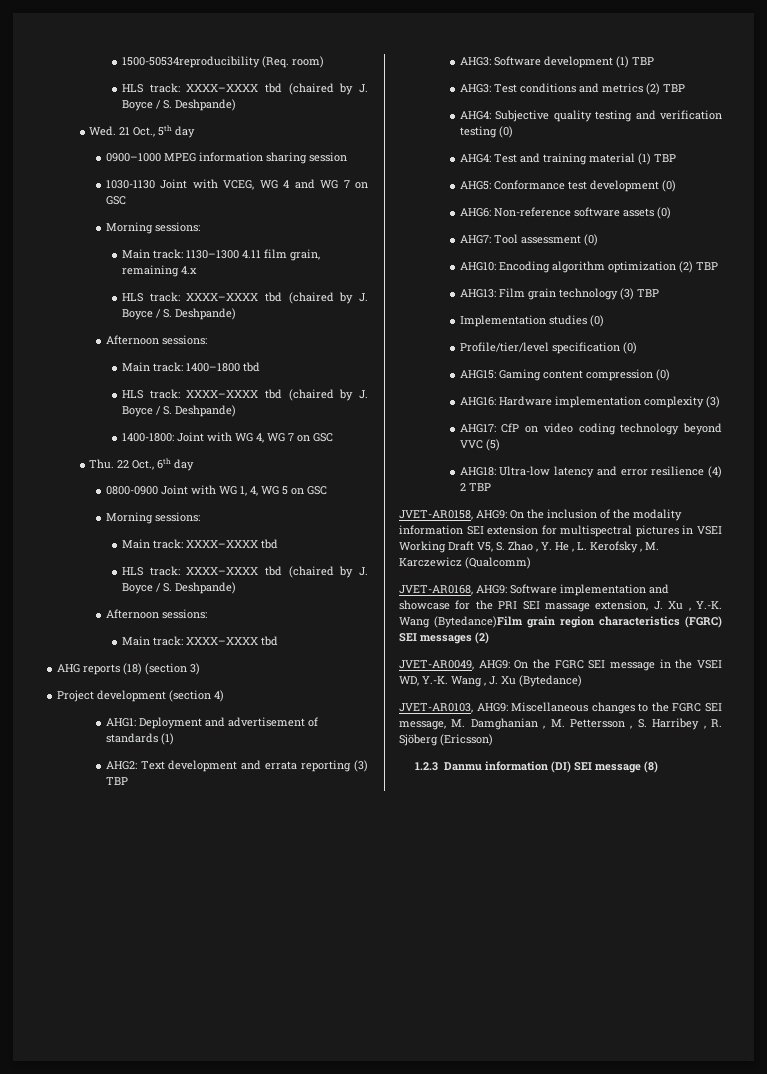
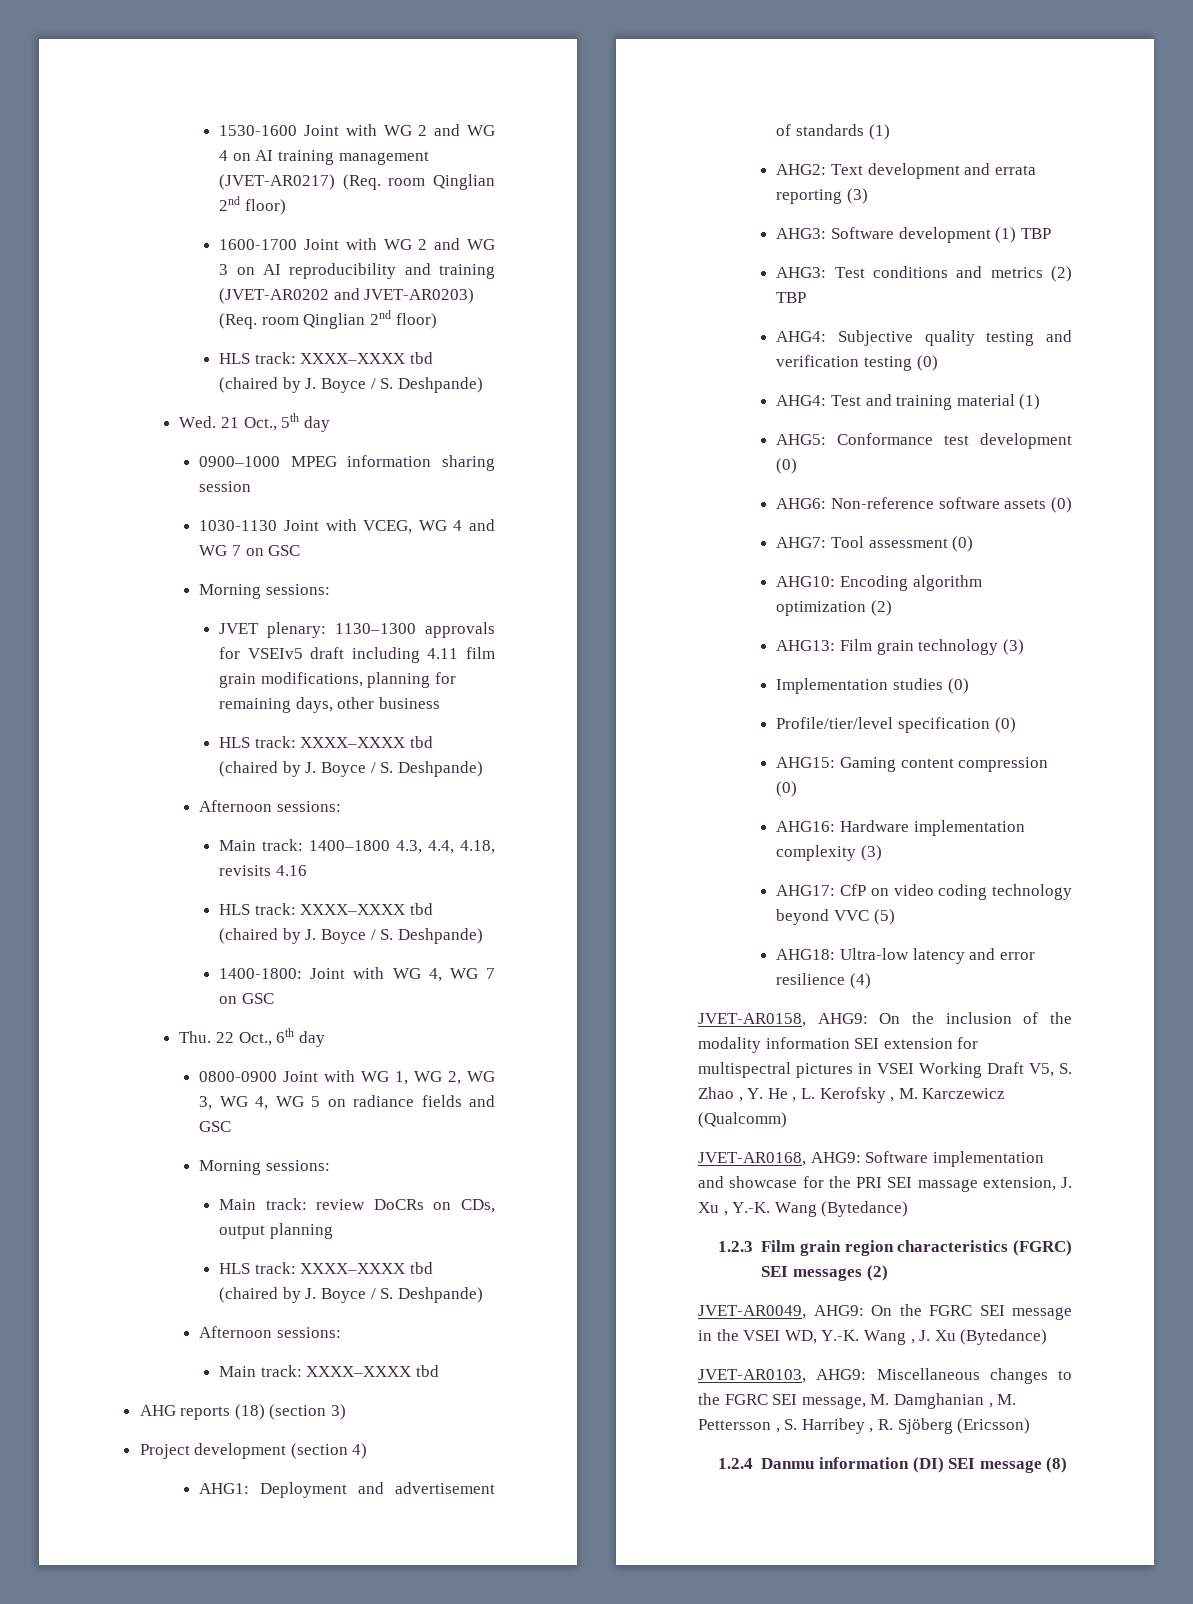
[121,56,324,68] 1500-50534reproducibility (Req. room) -> [219,124,496,136] [219,150,429,165] [219,174,495,190] [219,196,286,215] [219,238,496,250] [219,263,495,279] [219,288,475,304] [219,310,437,329] 1530-1600 Joint with WG 2 and WG 4 on AI training management (JVET-AR0217) (Req. room Qinglian 2nd floor) // 1600-1700 Joint with WG 2 and WG 3 on AI reproducibility and training (JVET-AR0202 and JVET-AR0203) (Req. room Qinglian 2nd floor)
[121,249,320,261] [121,265,197,277] Main track: 1130–1300 4.11 film grain, remaining 4.x -> [219,622,496,638] [219,647,495,663] [219,672,457,688] [219,697,441,713] JVET plenary: 1130–1300 approvals for VSEIv5 draft including 4.11 film grain modifications, planning for remaining days, other business
[242,362,260,372] tbd -> [396,840,496,854] [219,865,307,876] 4.3, 4.4, 4.18, revisits 4.16
(247, 491) none -> [414,1071,495,1085] [199,1096,248,1110] WG 2, WG 3, WG
[306,486,327,495] [105,512,200,524] [121,539,278,549] GSC // Morning sessions: // Main track: XXXX–XXXX tbd -> [353,1095,495,1107] [199,1121,232,1132] [199,1160,330,1175] [219,1198,495,1213] [219,1223,333,1239] radiance fields and GSC // Morning sessions: // Main track: review DoCRs on CDs, output planning
[105,777,128,785] TBP -> (868, 196) none
[653,154,676,162] TBP -> (1041, 402) none
[695,262,718,270] TBP -> (892, 608) none
[636,289,659,297] TBP -> (1024, 647) none
[459,483,491,491] 2 TBP -> (871, 981) none
[434,616,523,628] (Bytedance)Film -> [821,1201,909,1217] [717,1240,796,1252] (Bytedance) // 1.2.3 Film
[415,762,439,771] 1.2.3 -> [717,1458,753,1469] 1.2.4

